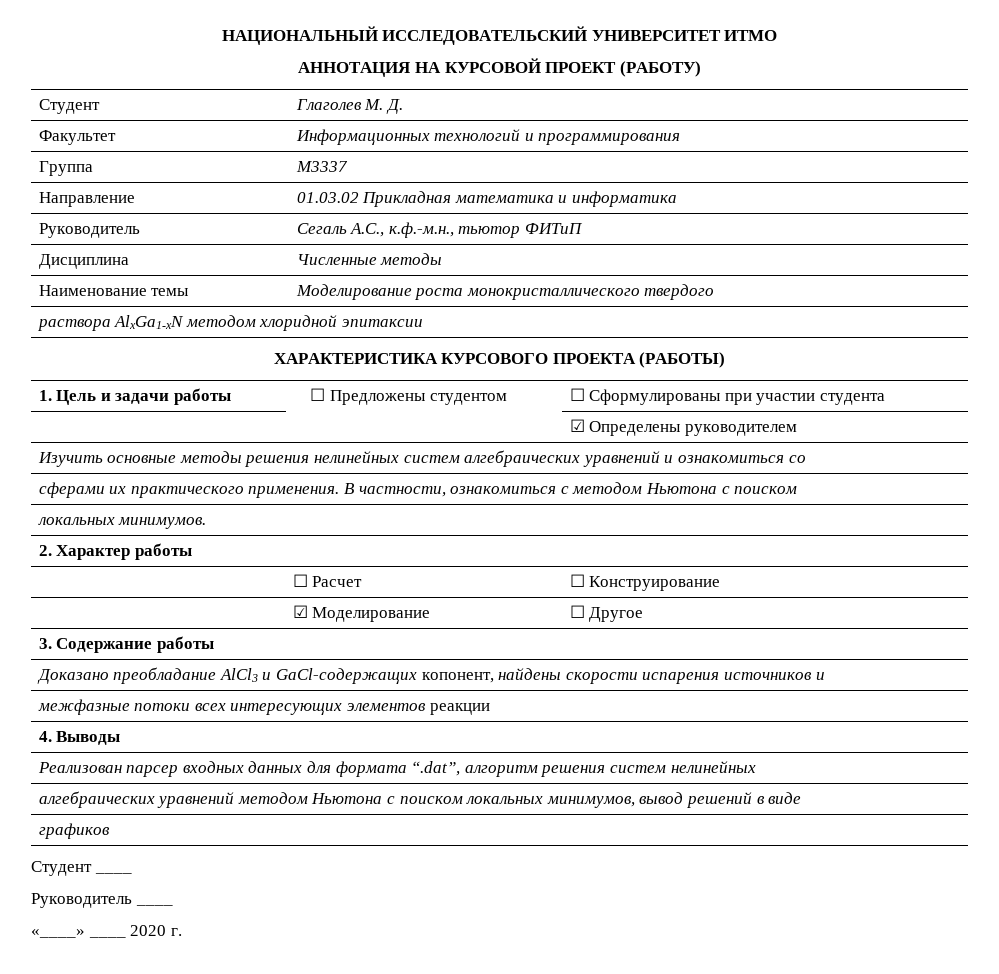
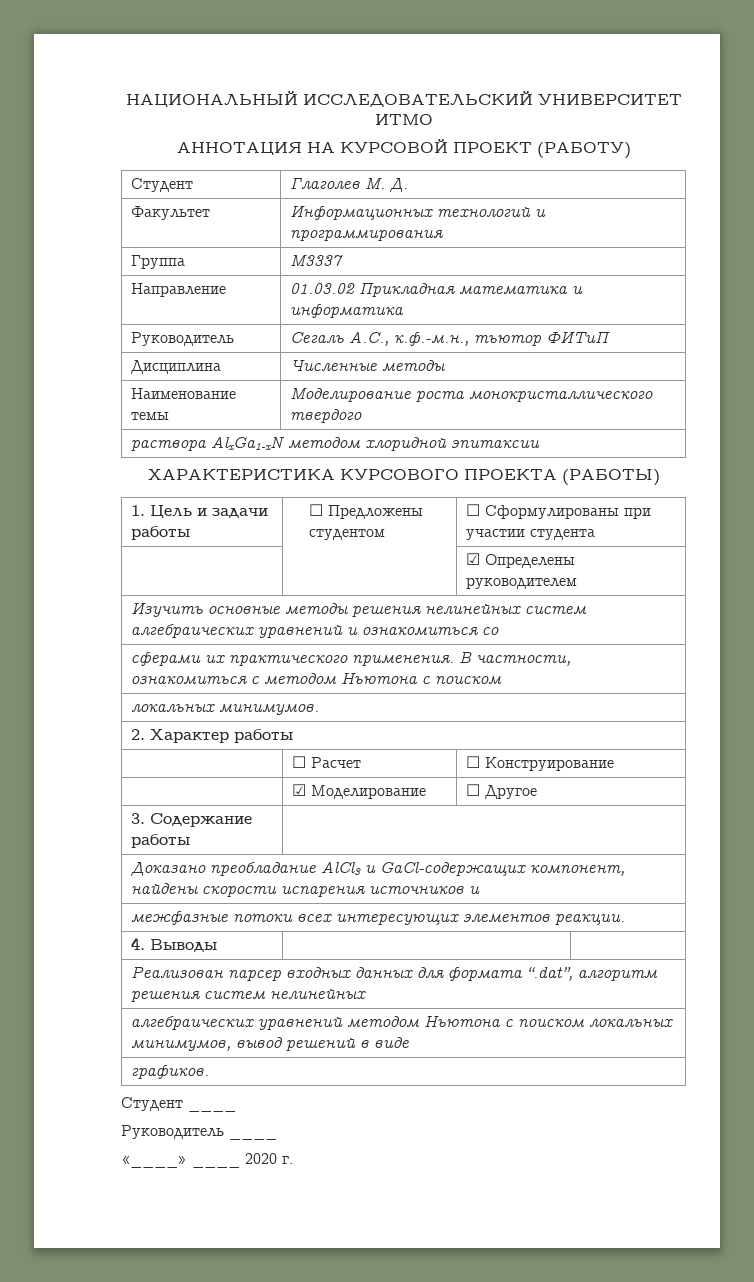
[421,672,494,683] копонент, -> [529,865,625,876] компонент,
[429,703,490,715] реакции -> [554,914,625,925] реакции.
[38,823,110,839] графиков -> [130,1065,209,1079] графиков.

